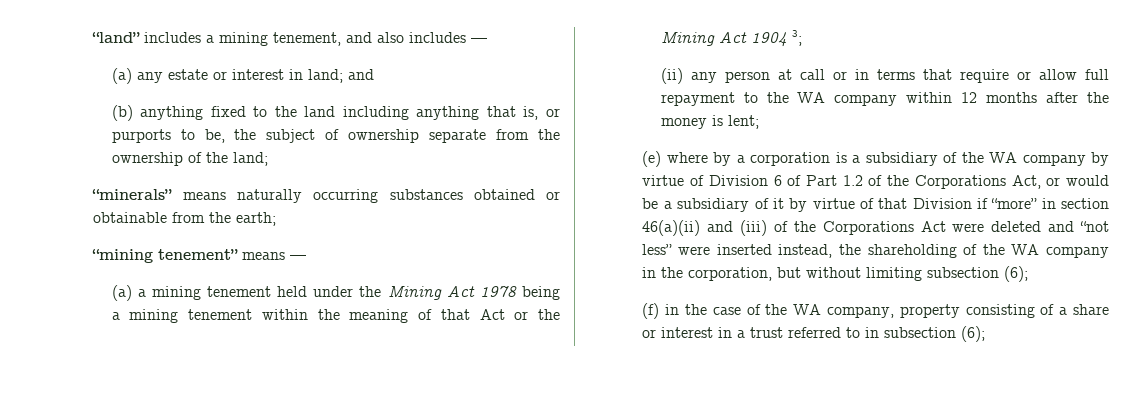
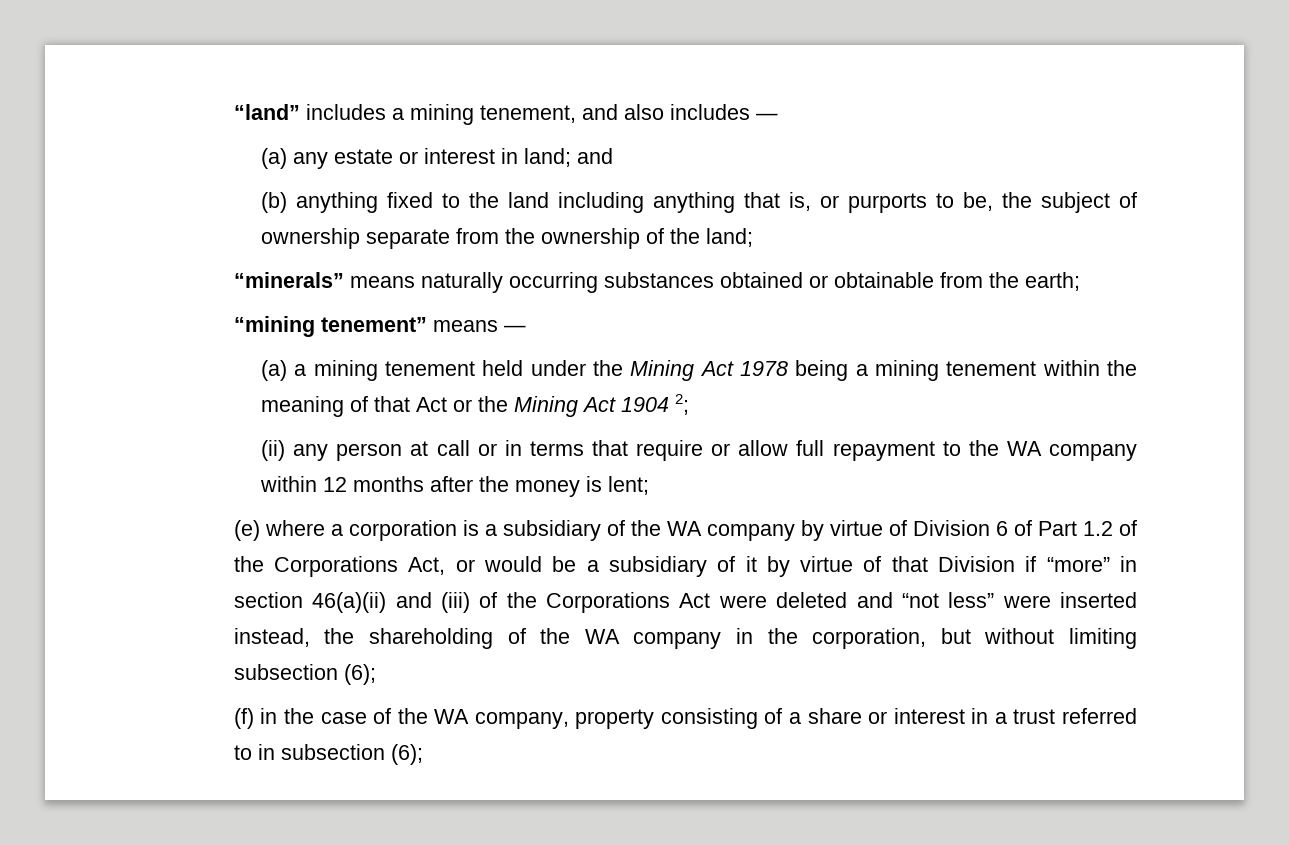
[791,30,802,46] 3; -> [675,394,690,415] 2;
[713,152,732,166] by -> (325, 528) none

